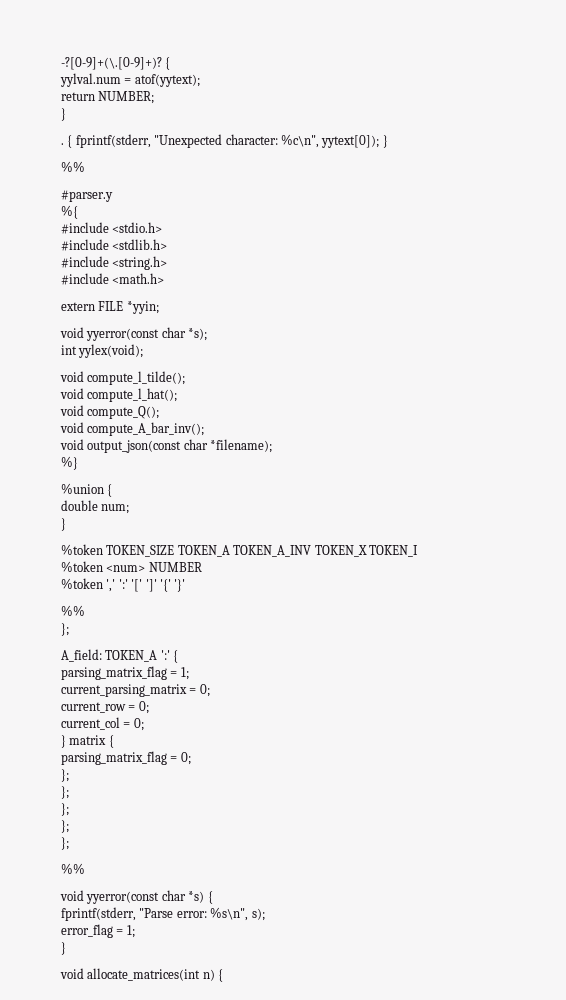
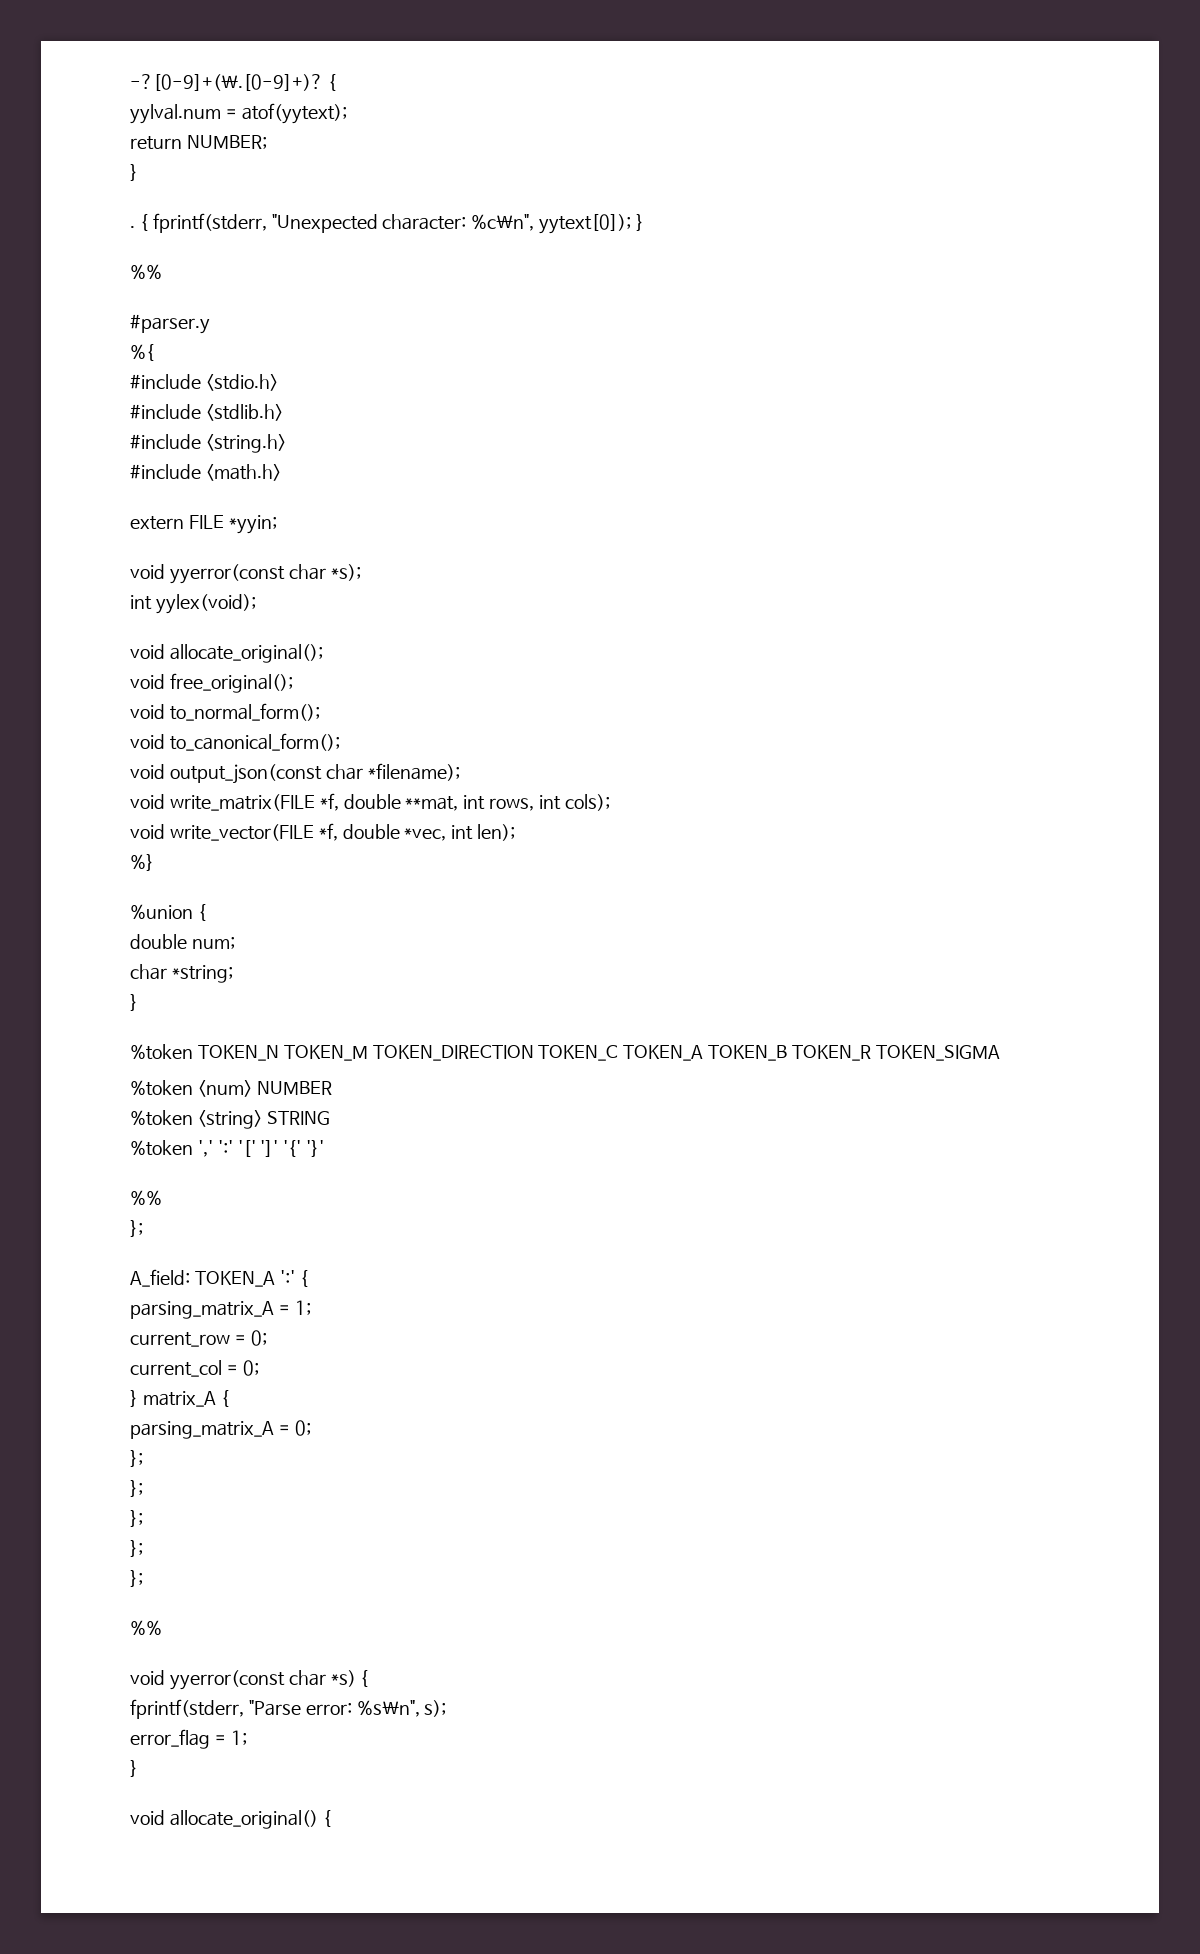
[87,371,186,385] [60,388,178,402] [60,405,160,419] [60,422,205,436] compute_l_tilde(); // void compute_l_hat(); // void compute_Q(); // void compute_A_bar_inv(); -> [169,644,323,663] [130,673,293,693] [130,703,320,721] [130,733,340,751] allocate_original(); // void free_original(); // void to_normal_form(); // void to_canonical_form();
(273, 446) none -> [130,793,610,811] [130,823,516,841] // void write_matrix(FILE *f, double **mat, int rows, int cols); // void write_vector(FILE *f, double *vec, int len);
(130, 509) none -> [130,964,233,983] // char *string;
[106,545,418,557] TOKEN_SIZE TOKEN_A TOKEN_A_INV TOKEN_X TOKEN_I -> [197,1045,1000,1061] TOKEN_N TOKEN_M TOKEN_DIRECTION TOKEN_C TOKEN_A TOKEN_B TOKEN_R TOKEN_SIGMA
(202, 567) none -> [130,1110,330,1129] // %token <string> STRING
[61,666,189,680] [61,684,210,697] parsing_matrix_flag = 1; // current_parsing_matrix = 0; -> [130,1300,311,1319] parsing_matrix_A = 1;
[69,735,114,748] [61,751,167,765] matrix { // parsing_matrix_flag -> [142,1390,229,1407] [130,1421,274,1439] matrix_A { // parsing_matrix_A
[87,968,215,981] allocate_matrices(int n) -> [169,1810,318,1829] allocate_original()

